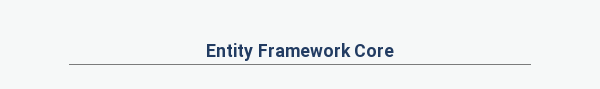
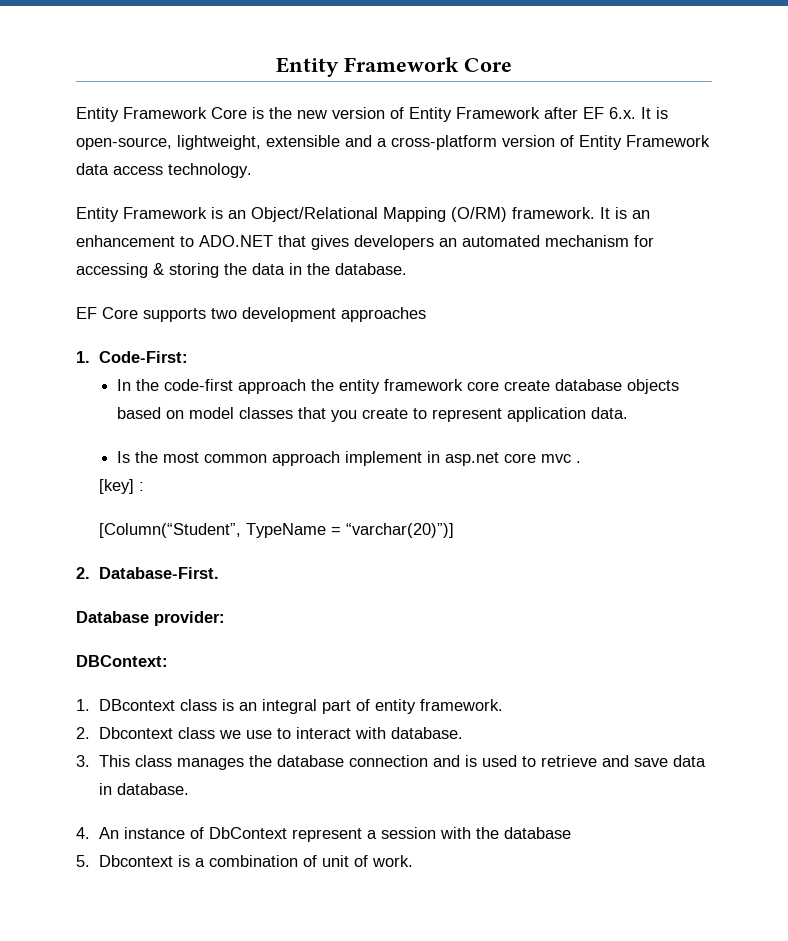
[205,43,395,61] Entity Framework Core -> [276,57,512,77] [76,107,668,122] [76,135,710,150] [76,163,252,178] [76,207,650,222] [76,235,654,250] [76,263,407,278] [76,307,426,322] [76,351,189,363] [117,379,680,394] [117,407,629,422] [117,451,582,466] [99,479,145,494] [99,523,455,538] [76,567,220,579] [76,611,225,626] [76,655,168,667] [76,699,504,714] [76,727,464,739] [76,755,707,770] [99,783,190,795] [76,827,572,842] [76,855,414,867] Entity Framework Core // Entity Framework Core is the new version of Entity Framework after EF 6.x. It is open-source, lightweight, extensible and a cross-platform version of Entity Framework data access technology. // Entity Framework is an Object/Relational Mapping (O/RM) framework. It is an enhancement to ADO.NET that gives developers an automated mechanism for accessing & storing the data in the database. // EF Core supports two development approaches // 1. Code-First: // In the code-first approach the entity framework core create database objects based on model classes that you create to represent application data. // Is the most common approach implement in asp.net core mvc . // [key] : // [Column(“Student”, TypeName = “varchar(20)”)] // 2. Database-First. // Database provider: // DBContext: // 1. DBcontext class is an integral part of entity framework. // 2. Dbcontext class we use to interact with database. // 3. This class manages the database connection and is used to retrieve and save data in database. // 4. An instance of DbContext represent a session with the database // 5. Dbcontext is a combination of unit of work.

